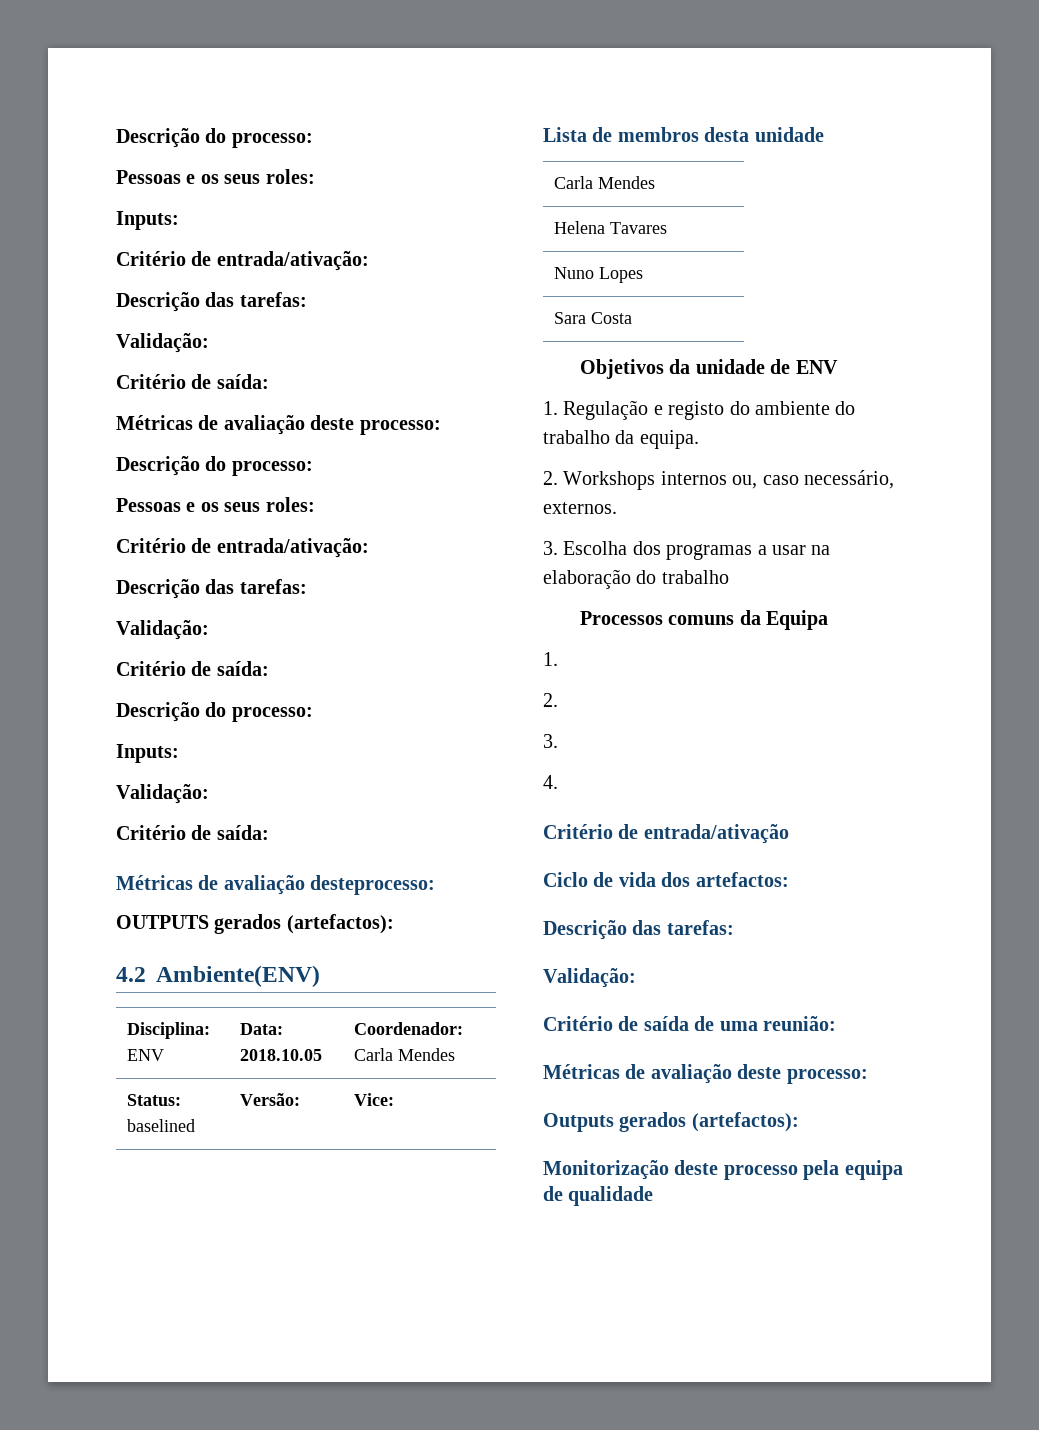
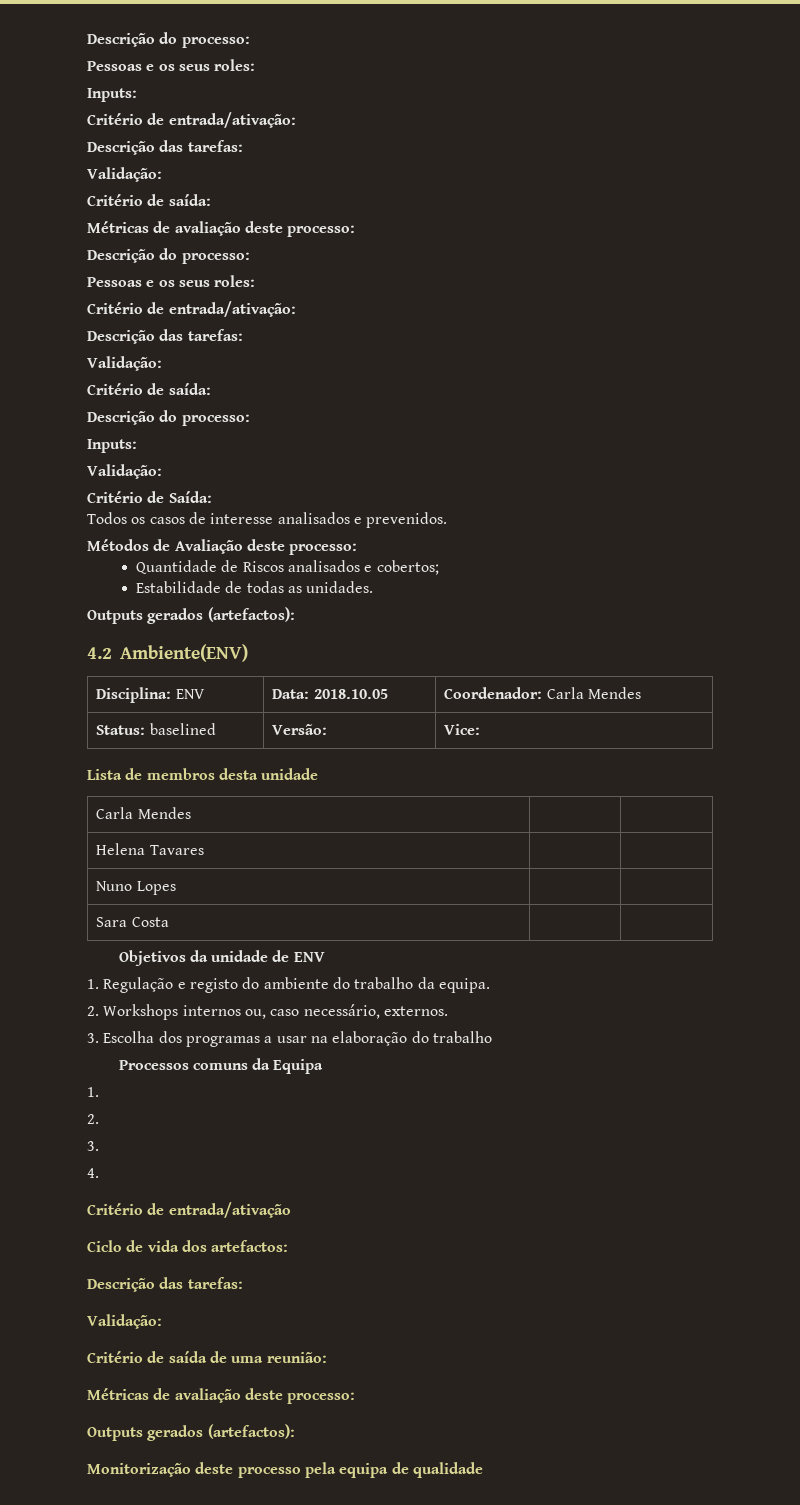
[216,825,269,840] [116,875,436,895] [116,915,209,929] saída: // Métricas de avaliação desteprocesso: // OUTPUTS -> [168,491,212,503] [87,512,448,528] [87,539,358,555] [136,560,439,575] [136,581,374,593] [87,610,143,624] Saída: // Todos os casos de interesse analisados e prevenidos. // Métodos de Avaliação deste processo: // Quantidade de Riscos analisados e cobertos; // Estabilidade de todas as unidades. // Outputs

